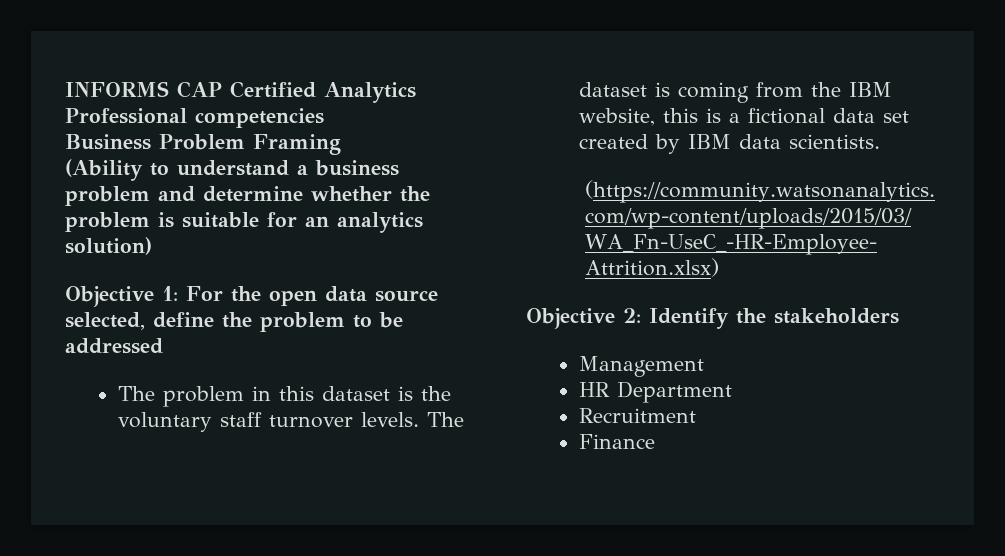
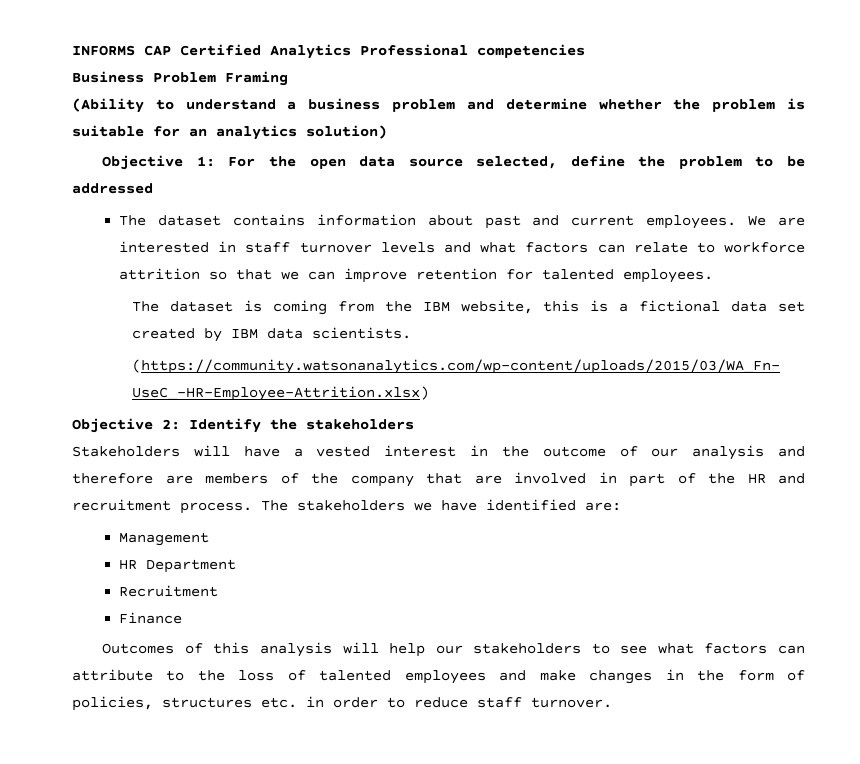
[163,386,452,407] [118,412,420,432] problem in this dataset is the voluntary staff turnover levels. -> [158,214,805,229] [119,241,805,253] [119,268,714,283] dataset contains information about past and current employees. We are interested in staff turnover levels and what factors can relate to workforce attrition so that we can improve retention for talented employees. //
(899, 316) none -> [72,445,806,460] [72,472,805,487] [72,499,621,514] // Stakeholders will have a vested interest in the outcome of our analysis and therefore are members of the company that are involved in part of the HR and recruitment process. The stakeholders we have identified are:
(656, 441) none -> [102,642,806,657] [72,669,805,684] [72,696,612,711] // Outcomes of this analysis will help our stakeholders to see what factors can attribute to the loss of talented employees and make changes in the form of policies, structures etc. in order to reduce staff turnover.

